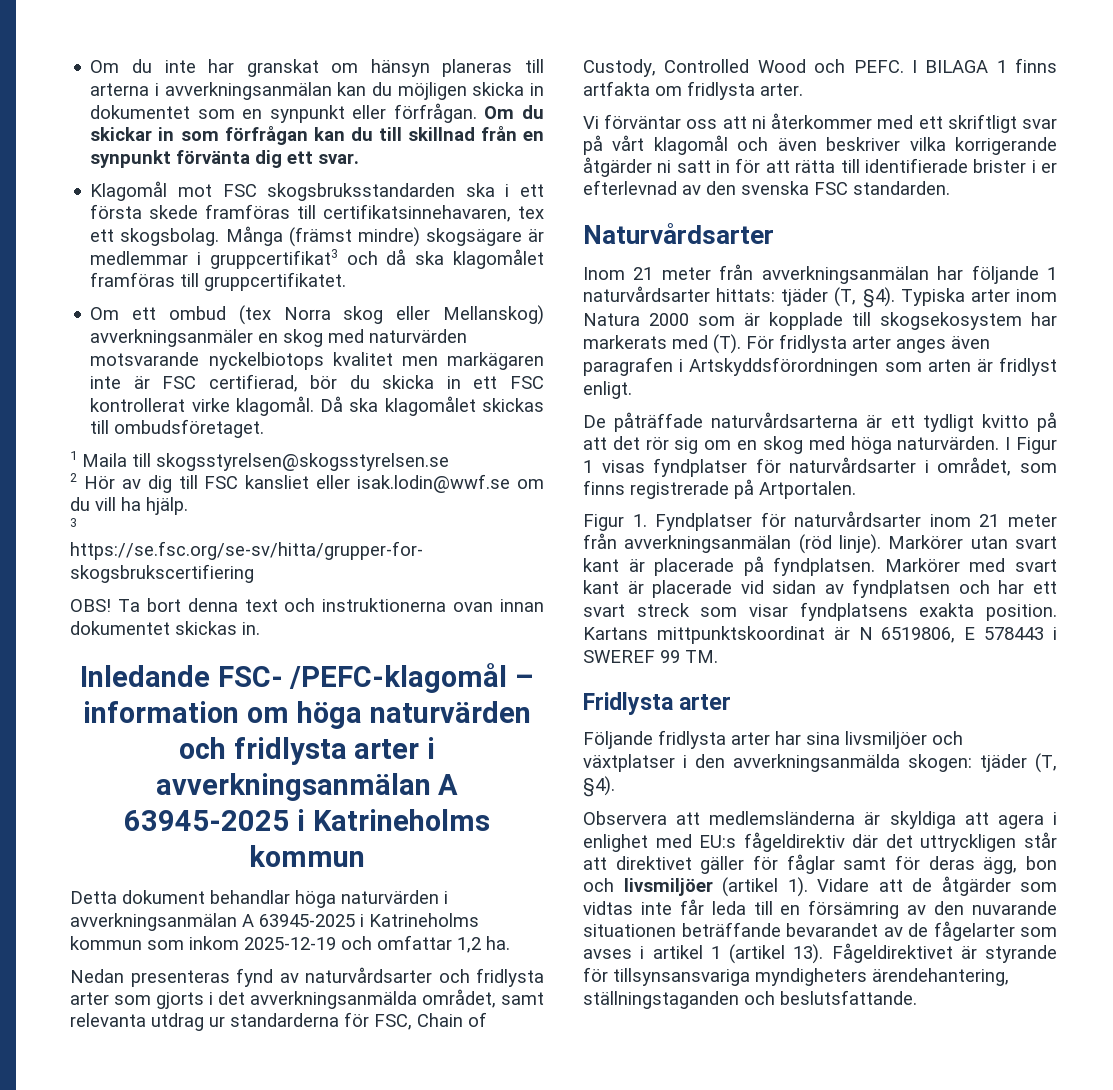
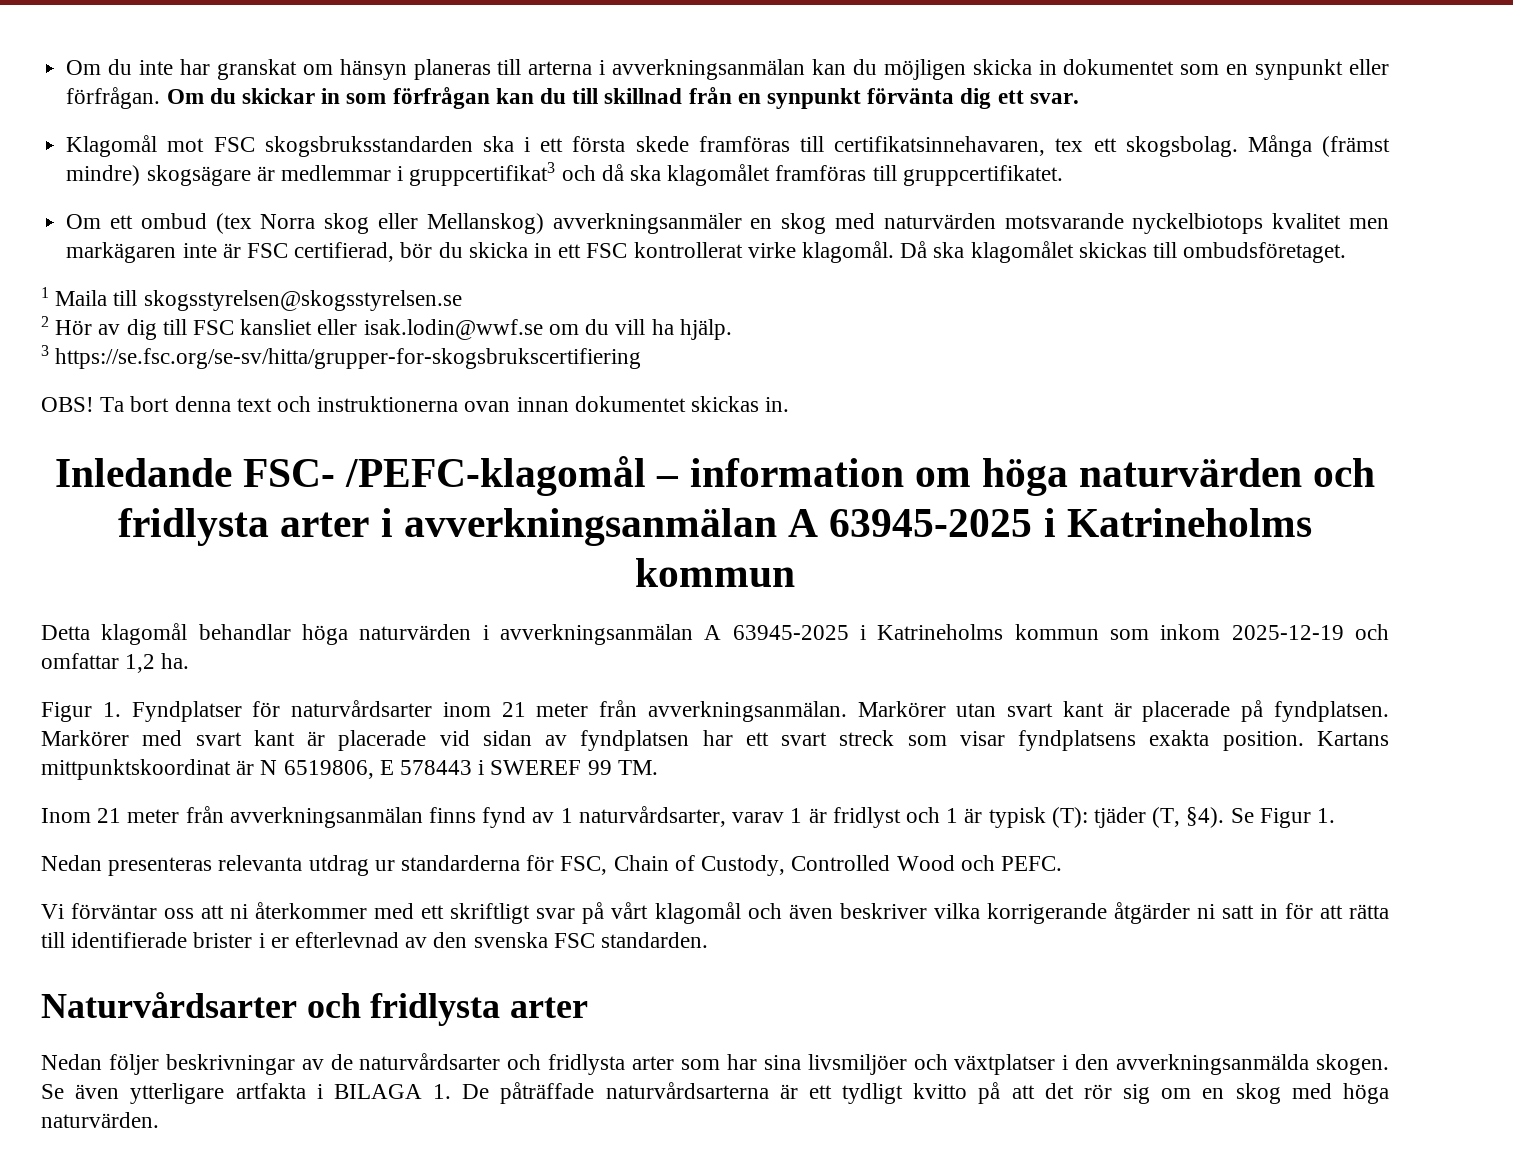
[122,890,205,904] dokument -> [101,623,188,645] klagomål
[70,967,544,987] [70,989,544,1009] Nedan presenteras fynd av naturvårdsarter och fridlysta arter som gjorts i det avverkningsanmälda området, samt -> [41,700,1389,722] [41,730,1390,751] [41,759,658,780] [41,806,1336,828] [41,855,213,876] Figur 1. Fyndplatser för naturvårdsarter inom 21 meter från avverkningsanmälan. Markörer utan svart kant är placerade på fyndplatsen. Markörer med svart kant är placerade vid sidan av fyndplatsen har ett svart streck som visar fyndplatsens exakta position. Kartans mittpunktskoordinat är N 6519806, E 578443 i SWEREF 99 TM. // Inom 21 meter från avverkningsanmälan finns fynd av 1 naturvårdsarter, varav 1 är fridlyst och 1 är typisk (T): tjäder (T, §4). Se Figur 1. // Nedan presenteras
[911,58,1057,73] [583,81,803,100] I BILAGA 1 finns artfakta om fridlysta arter. -> (1062, 863) none
[583,264,1057,284] [583,286,1057,308] [583,312,1057,330] [583,334,990,354] [583,357,1057,376] [583,381,632,399] // Inom 21 meter från avverkningsanmälan har följande 1 naturvårdsarter hittats: tjäder (T, §4). Typiska arter inom Natura 2000 som är kopplade till skogsekosystem har markerats med (T). För fridlysta arter anges även paragrafen i Artskyddsförordningen som arten är fridlyst enligt. // -> [306,993,589,1026] [41,1053,1390,1075] [41,1083,452,1104] och fridlysta arter // Nedan följer beskrivningar av de naturvårdsarter och fridlysta arter som har sina livsmiljöer och växtplatser i den avverkningsanmälda skogen. Se även ytterligare artfakta i BILAGA 1.
[1005,437,1057,454] [583,457,1057,477] [583,479,856,499] [583,511,1057,531] [583,533,1057,554] [583,556,1057,576] [583,579,1057,598] [583,602,1057,621] [583,626,1057,644] [583,650,718,663] [583,692,732,715] [583,730,963,749] [583,753,1057,773] [583,776,615,797] [583,811,1057,829] [583,832,1057,852] [583,854,1057,874] [583,876,1057,897] [583,899,1057,919] [583,921,1057,941] [583,943,1057,964] [583,967,1009,986] [583,990,917,1009] I Figur 1 visas fyndplatser för naturvårdsarter i området, som finns registrerade på Artportalen. // Figur 1. Fyndplatser för naturvårdsarter inom 21 meter från avverkningsanmälan (röd linje). Markörer utan svart kant är placerade på fyndplatsen. Markörer med svart kant är placerade vid sidan av fyndplatsen och har ett svart streck som visar fyndplatsens exakta position. Kartans mittpunktskoordinat är N 6519806, E 578443 i SWEREF 99 TM. // Fridlysta arter // Följande fridlysta arter har sina livsmiljöer och växtplatser i den avverkningsanmälda skogen: tjäder (T, §4). // Observera att medlemsländerna är skyldiga att agera i enlighet med EU:s fågeldirektiv där det uttryckligen står att direktivet gäller för fåglar samt för deras ägg, bon och livsmiljöer (artikel 1). Vidare att de åtgärder som vidtas inte får leda till en försämring av den nuvarande situationen beträffande bevarandet av de fågelarter som avses i artikel 1 (artikel 13). Fågeldirektivet är styrande för tillsynsansvariga myndigheters ärendehantering, ställningstaganden och beslutsfattande. -> (159, 1120) none

